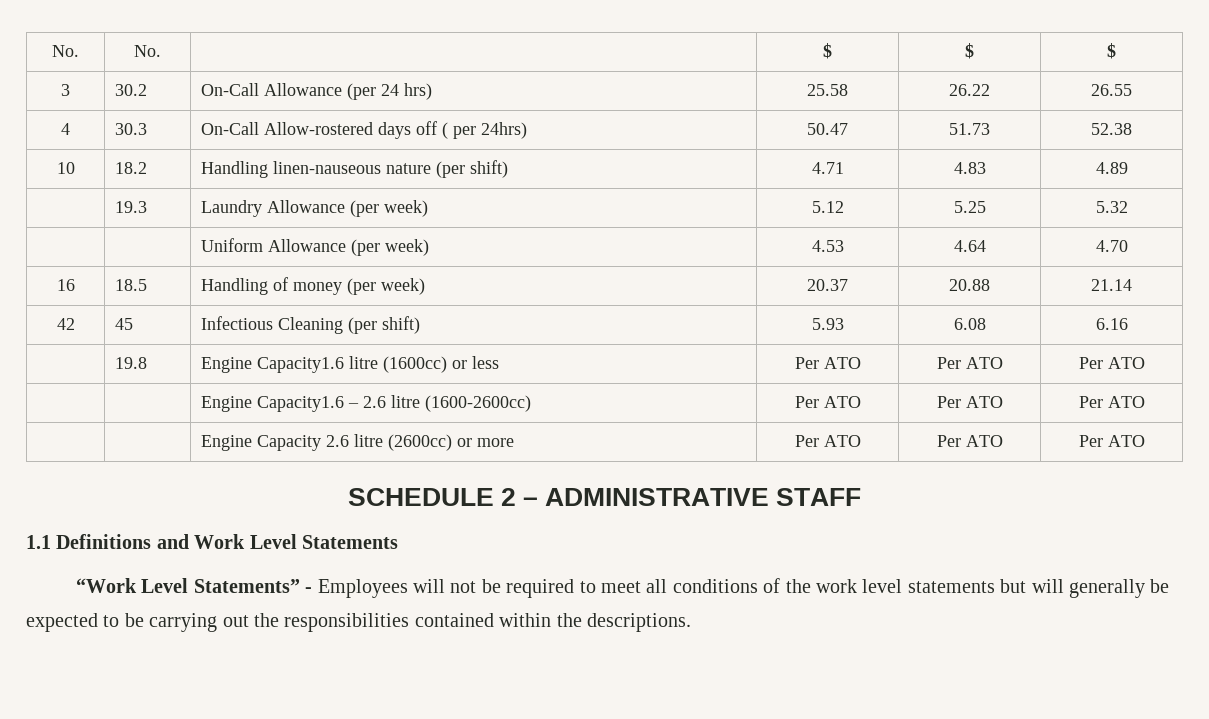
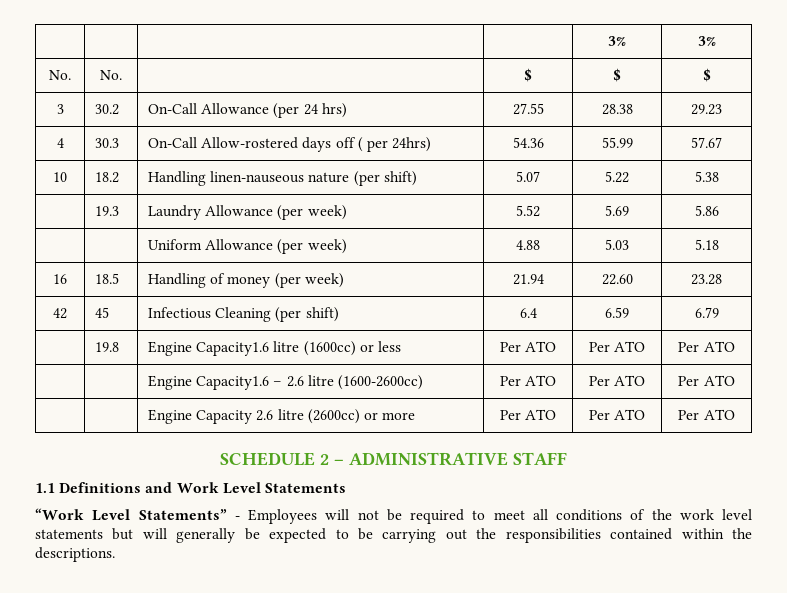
(52, 51) none -> [608,36,626,46] [697,36,716,46] | | | | 3% | 3% //
[807,84,848,96] [949,84,990,96] [1091,84,1132,96] 25.58 | 26.22 | 26.55 -> [512,103,544,115] [601,104,633,115] [691,104,722,115] 27.55 | 28.38 | 29.23
[807,123,848,135] [949,123,990,135] [1091,123,1132,135] 50.47 | 51.73 | 52.38 -> [512,137,544,148] [601,137,633,148] [691,137,722,148] 54.36 | 55.99 | 57.67
[811,162,844,174] [953,162,986,174] [1095,162,1128,174] 4.71 | 4.83 | 4.89 -> [516,171,540,182] [605,171,629,183] [694,171,719,182] 5.07 | 5.22 | 5.38
[811,201,844,213] [953,201,986,213] [1095,201,1128,213] 5.12 | 5.25 | 5.32 -> [516,205,540,217] [605,205,629,216] [694,205,719,216] 5.52 | 5.69 | 5.86
[811,240,844,252] [953,240,986,252] [1095,240,1128,252] 4.53 | 4.64 | 4.70 -> [516,240,540,250] [605,239,629,250] [694,239,719,250] 4.88 | 5.03 | 5.18
[807,279,848,291] [949,279,990,291] [1091,279,1132,291] 20.37 | 20.88 | 21.14 -> [512,274,544,285] [601,274,633,285] [691,274,722,285] 21.94 | 22.60 | 23.28
[811,318,844,330] [953,318,986,330] [1095,318,1128,330] 5.93 | 6.08 | 6.16 -> [519,308,537,318] [605,307,629,318] [694,307,719,318] 6.4 | 6.59 | 6.79

